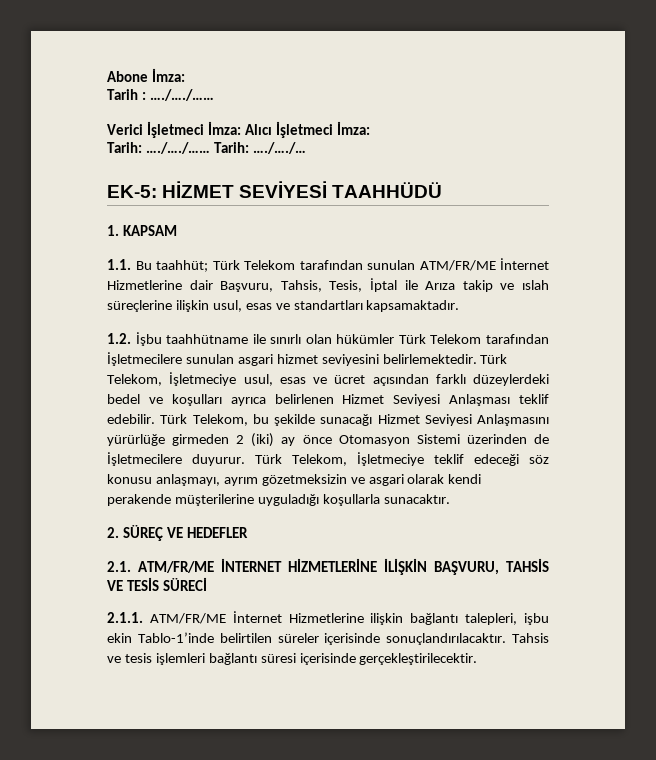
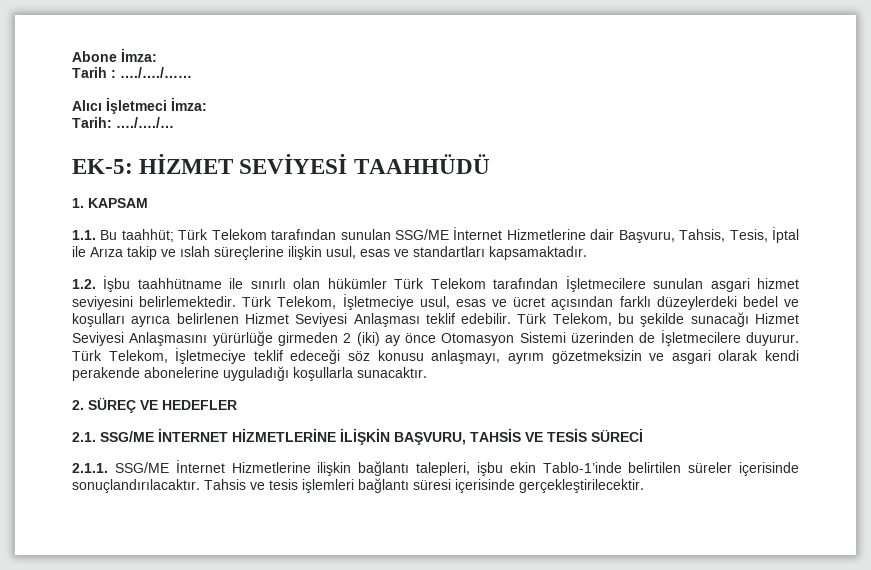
[107,121,241,138] Verici İşletmeci İmza: -> (192, 72) none
[145,142,249,154] …./…./…… Tarih: -> (112, 122) none
[419,260,496,271] ATM/FR/ME -> [395,229,449,240] SSG/ME
[174,494,254,506] müşterilerine -> [144,367,219,378] abonelerine
[138,561,214,573] ATM/FR/ME -> [100,431,154,442] SSG/ME
[149,613,226,624] ATM/FR/ME -> [114,462,169,473] SSG/ME

